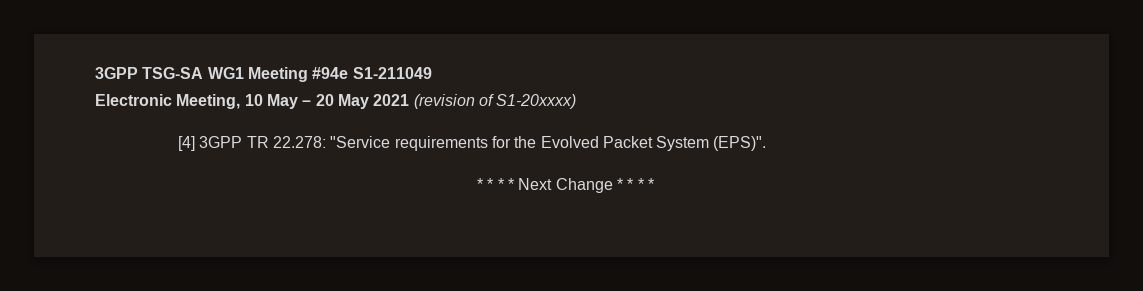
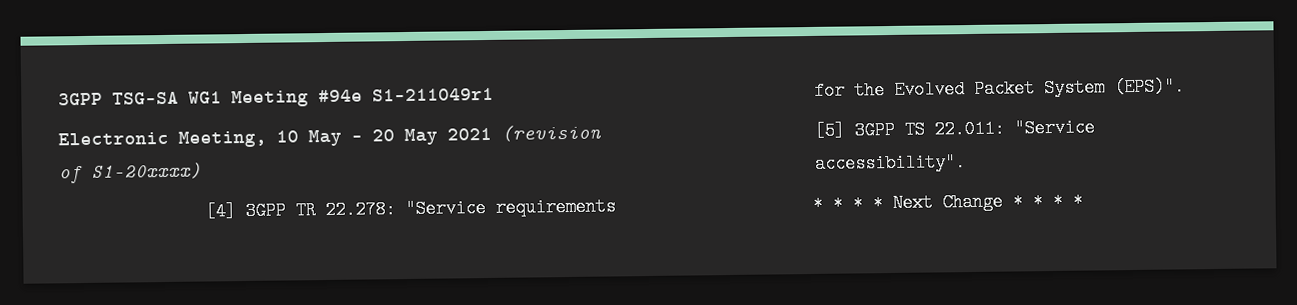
[352,67,432,79] S1-211049 -> [372,87,494,102] S1-211049r1
(767, 143) none -> [813,118,1095,140] [814,153,966,173] // [5] 3GPP TS 22.011: "Service accessibility".

